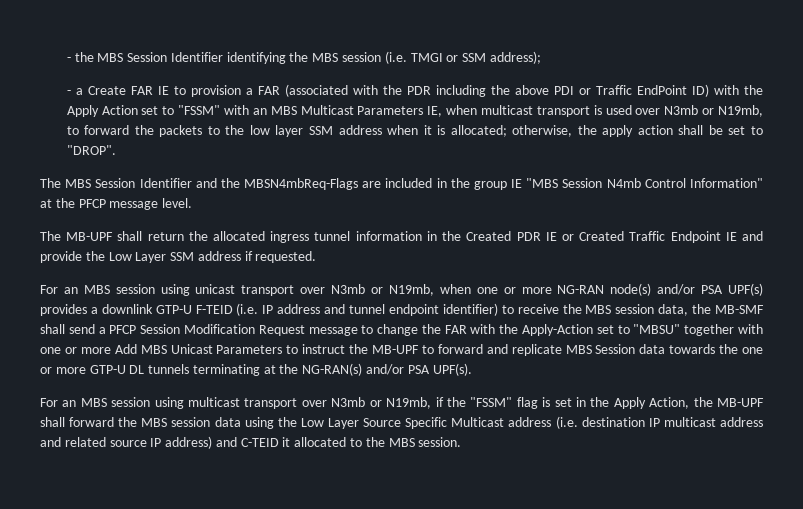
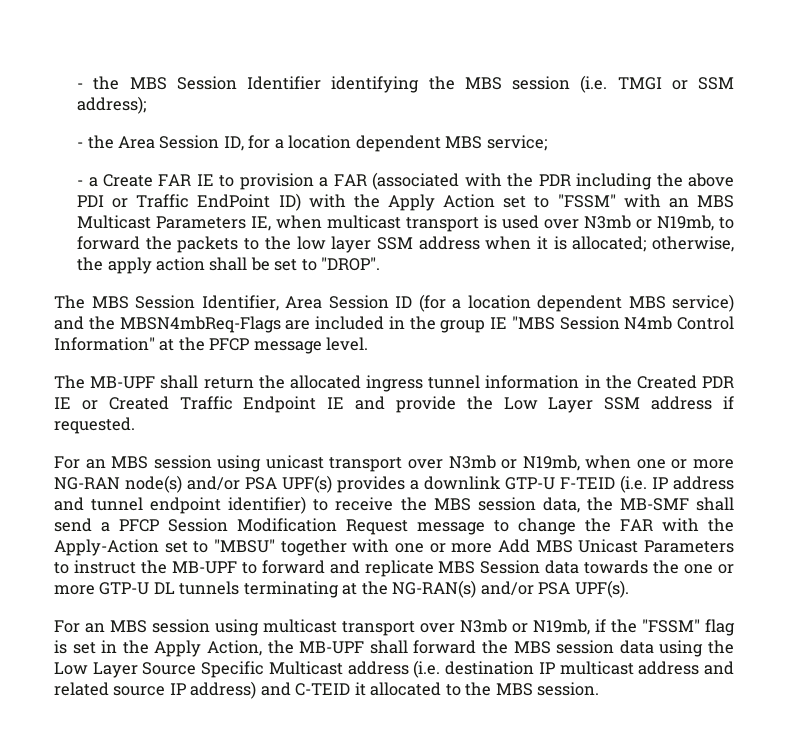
(541, 57) none -> [77,135,547,152] // - the Area Session ID, for a location dependent MBS service;
[139,178,192,188] Identifier -> [201,294,734,312] Identifier, Area Session ID (for a location dependent MBS service)

